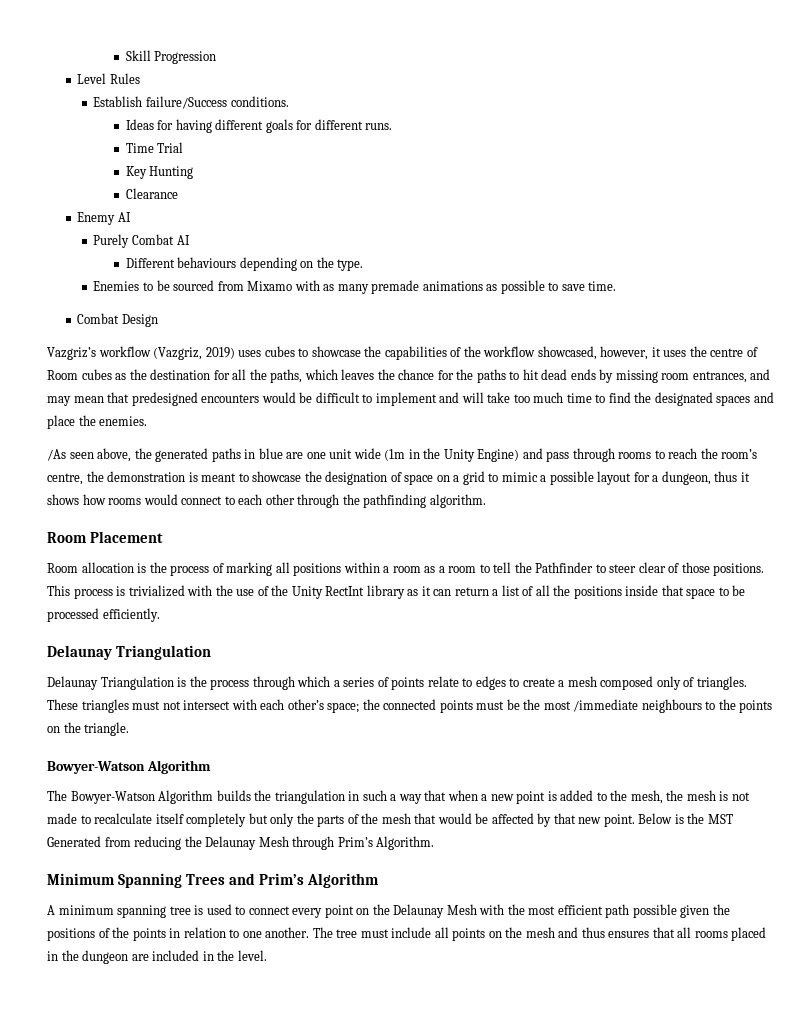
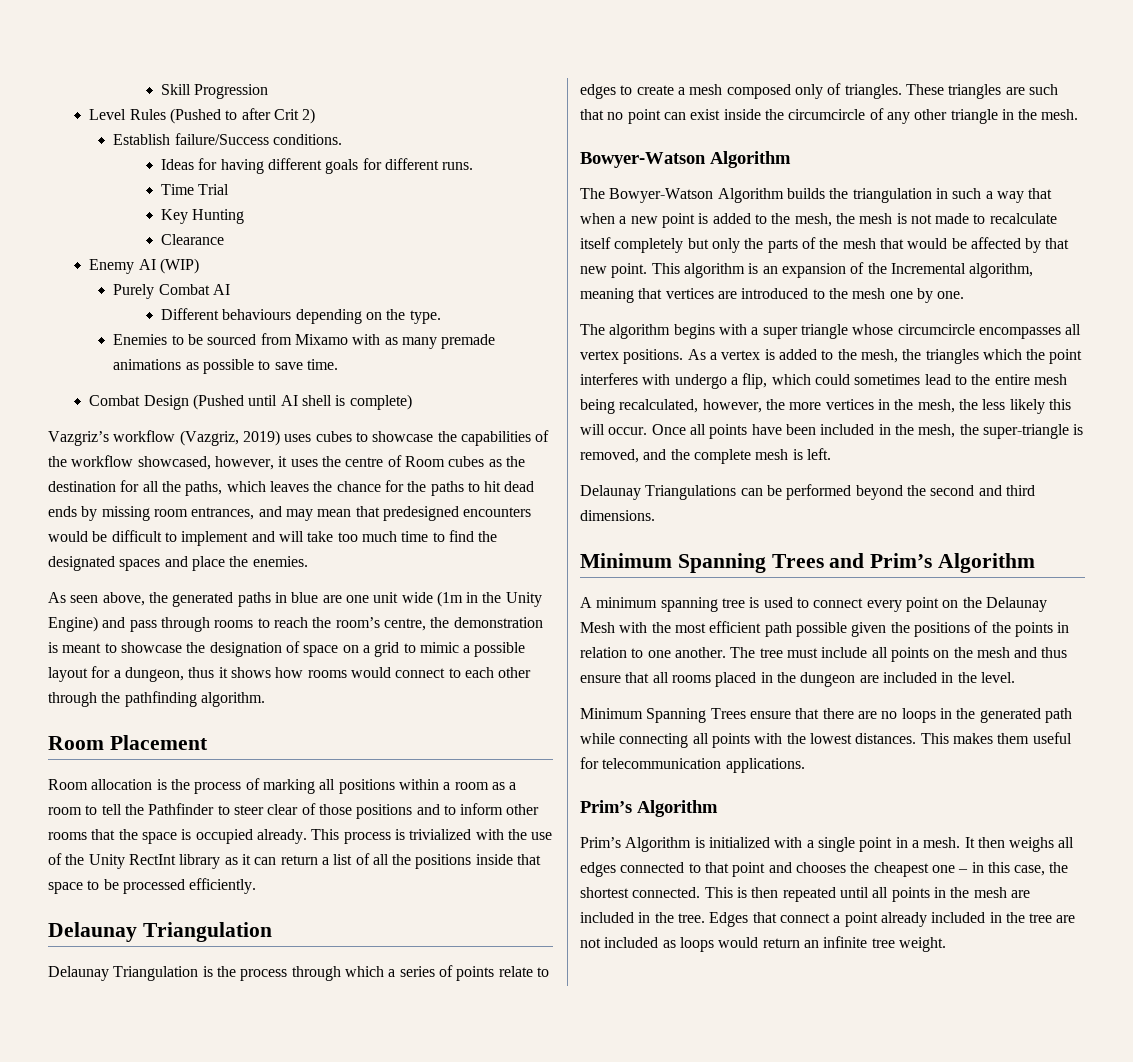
(140, 78) none -> [170,108,316,124] (Pushed to after Crit 2)
(131, 217) none -> [160,258,200,274] (WIP)
(158, 320) none -> [193,394,412,410] (Pushed until AI shell is complete)
[47,449,66,461] /As -> [48,592,66,603] As
[713,563,765,576] positions. -> [356,803,540,819] [48,829,307,844] positions and to inform other rooms that the space is occupied already.
[132,699,773,713] [47,722,130,736] must not intersect with each other’s space; the connected points must be the most /immediate neighbours to the points on the triangle. -> [1005,84,1058,95] [580,108,1079,124] are such that no point can exist inside the circumcircle of any other triangle in the mesh.
[638,813,733,824] [47,836,435,850] Below is the MST Generated from reducing the Delaunay Mesh through Prim’s Algorithm. -> [651,262,1034,278] [580,288,965,303] [580,324,1082,339] [580,349,1083,364] [580,373,1067,389] [580,399,1071,414] [580,424,1084,439] [580,448,831,464] [580,484,1035,500] [580,510,655,521] This algorithm is an expansion of the Incremental algorithm, meaning that vertices are introduced to the mesh one by one. // The algorithm begins with a super triangle whose circumcircle encompasses all vertex positions. As a vertex is added to the mesh, the triangles which the point interferes with undergo a flip, which could sometimes lead to the entire mesh being recalculated, however, the more vertices in the mesh, the less likely this will occur. Once all points have been included in the mesh, the super-triangle is removed, and the complete mesh is left. // Delaunay Triangulations can be performed beyond the second and third dimensions.
[608,931,650,938] ensures -> [580,675,621,683] ensure
(267, 955) none -> [580,708,1072,723] [580,732,1072,748] [580,757,805,773] [580,800,718,817] [580,837,1075,852] [580,862,1069,877] [580,887,1030,902] [580,912,1076,927] [580,936,946,952] // Minimum Spanning Trees ensure that there are no loops in the generated path while connecting all points with the lowest distances. This makes them useful for telecommunication applications. // Prim’s Algorithm // Prim’s Algorithm is initialized with a single point in a mesh. It then weighs all edges connected to that point and chooses the cheapest one – in this case, the shortest connected. This is then repeated until all points in the mesh are included in the tree. Edges that connect a point already included in the tree are not included as loops would return an infinite tree weight.

